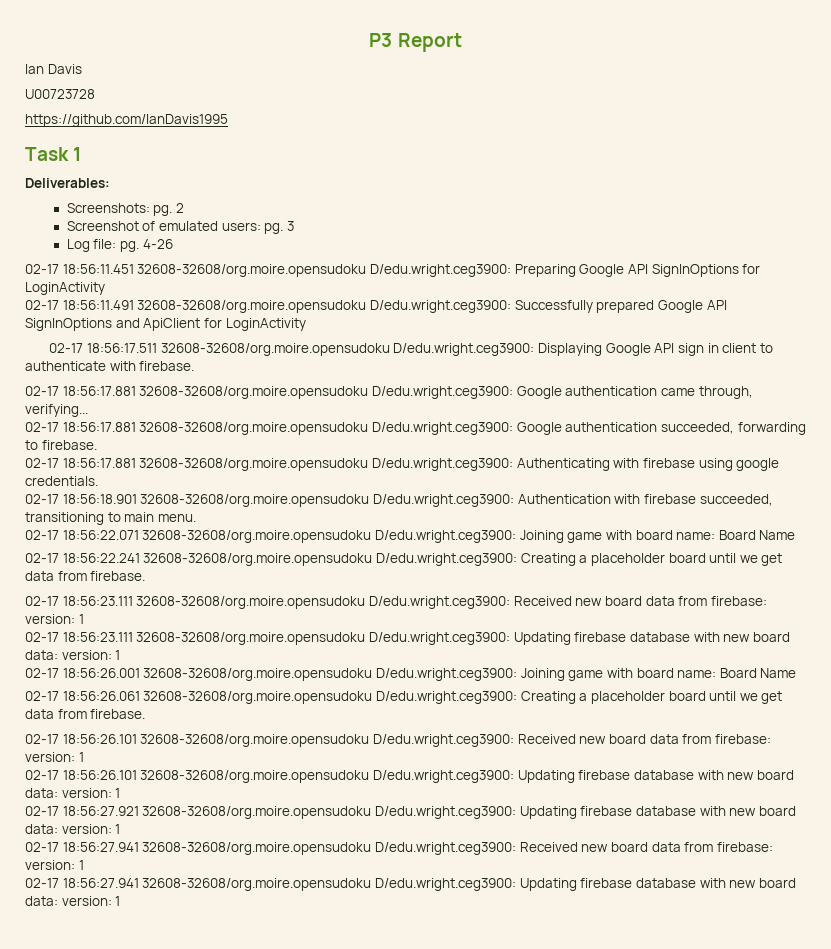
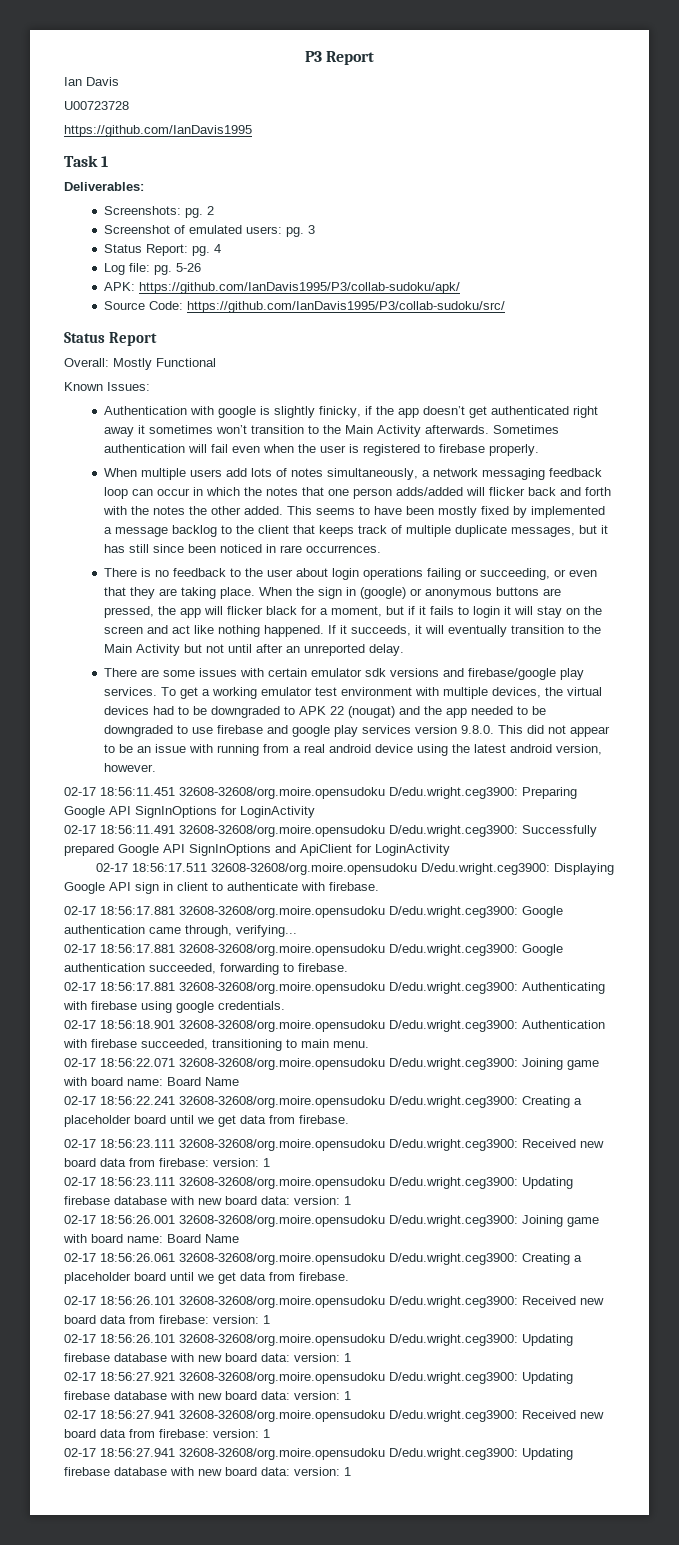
(294, 226) none -> [104,244,222,256] // Status Report: pg. 4
[142,239,173,249] 4-26 -> [176,263,202,272] [104,282,461,294] [104,301,506,313] [64,332,157,346] [64,358,216,370] [64,382,150,391] [104,406,599,418] [104,425,560,437] [104,444,540,456] [104,468,603,480] [104,487,612,499] [103,506,606,518] [104,525,609,537] [104,544,382,553] [104,568,598,580] [104,587,562,599] [104,606,603,618] [104,625,602,637] [104,644,405,656] [104,668,585,680] [104,687,603,699] [104,706,547,718] [104,725,611,737] [104,744,603,756] [104,763,157,772] 5-26 // APK: https://github.com/IanDavis1995/P3/collab-sudoku/apk/ // Source Code: https://github.com/IanDavis1995/P3/collab-sudoku/src/ // Status Report // Overall: Mostly Functional // Known Issues: // Authentication with google is slightly finicky, if the app doesn’t get authenticated right away it sometimes won’t transition to the Main Activity afterwards. Sometimes authentication will fail even when the user is registered to firebase properly. // When multiple users add lots of notes simultaneously, a network messaging feedback loop can occur in which the notes that one person adds/added will flicker back and forth with the notes the other added. This seems to have been mostly fixed by implemented a message backlog to the client that keeps track of multiple duplicate messages, but it has still since been noticed in rare occurrences. // There is no feedback to the user about login operations failing or succeeding, or even that they are taking place. When the sign in (google) or anonymous buttons are pressed, the app will flicker black for a moment, but if it fails to login it will stay on the screen and act like nothing happened. If it succeeds, it will eventually transition to the Main Activity but not until after an unreported delay. // There are some issues with certain emulator sdk versions and firebase/google play services. To get a working emulator test environment with multiple devices, the virtual devices had to be downgraded to APK 22 (nougat) and the app needed to be downgraded to use firebase and google play services version 9.8.0. This did not appear to be an issue with running from a real android device using the latest android version, however.

